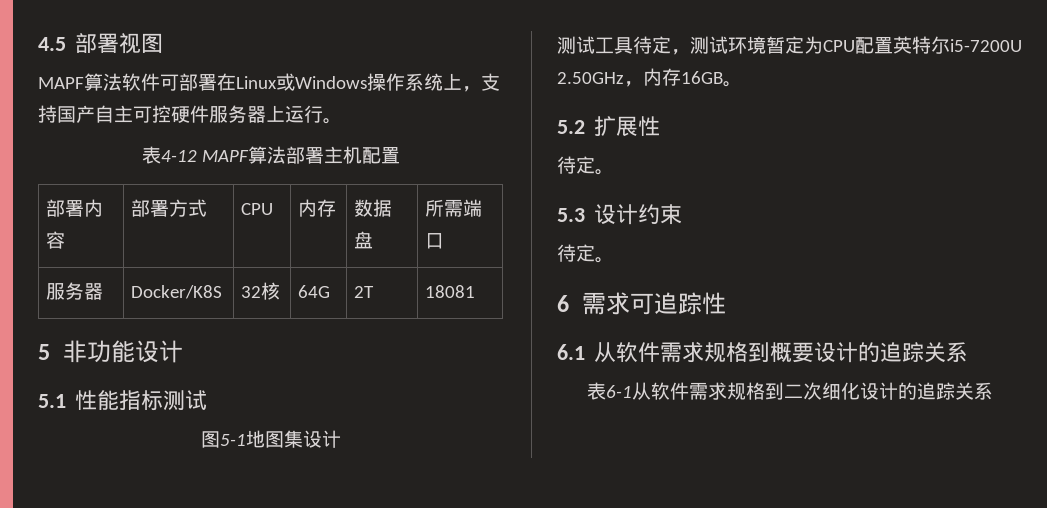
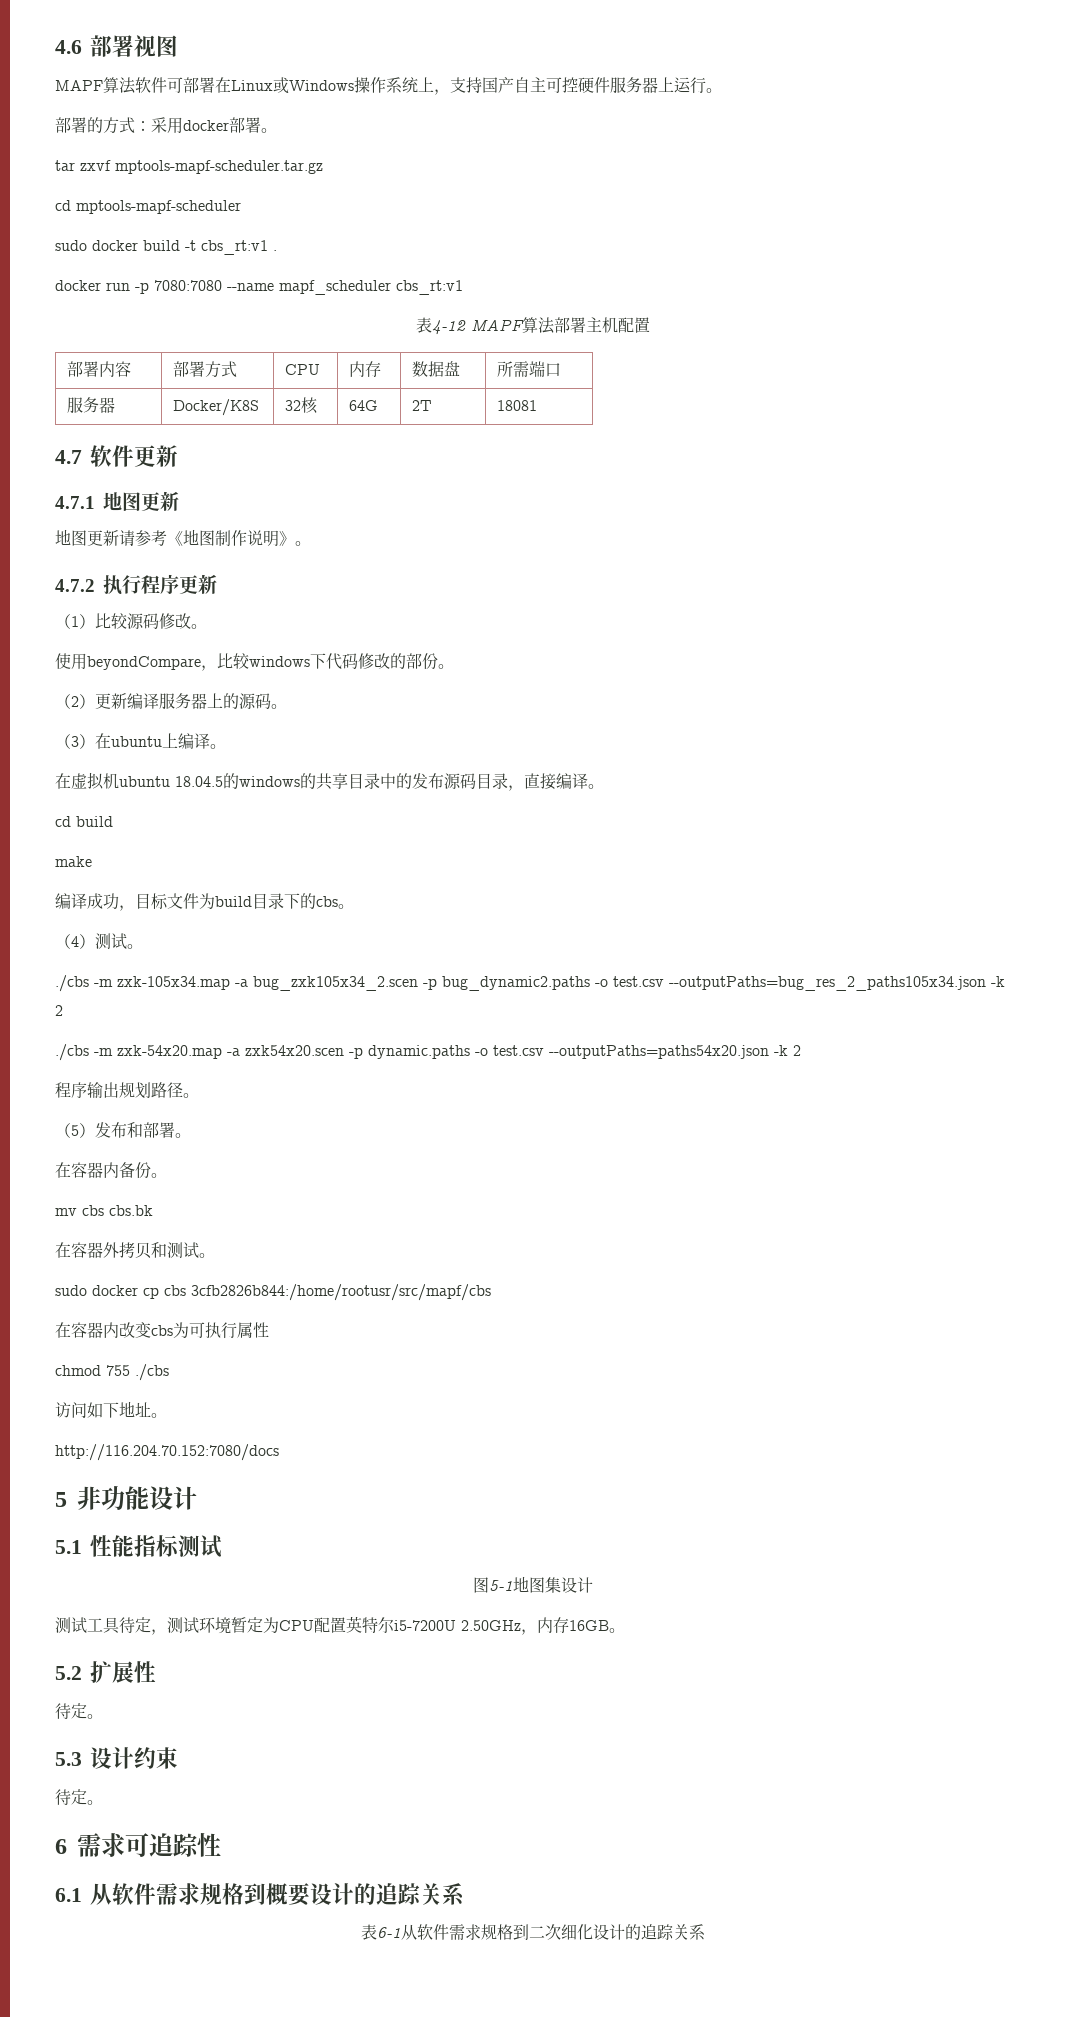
[38,37,66,51] 4.5 -> [55,40,82,54] 4.6
(342, 121) none -> [55,117,277,134] [55,160,323,174] [55,200,241,214] [55,240,277,255] [55,280,463,295] // 部署的方式：采用docker部署。 // tar zxvf mptools-mapf-scheduler.tar.gz // cd mptools-mapf-scheduler // sudo docker build -t cbs_rt:v1 . // docker run -p 7080:7080 --name mapf_scheduler cbs_rt:v1
(476, 291) none -> [55,445,178,467] [55,491,179,511] [55,529,311,547] [55,574,217,595] [55,613,207,629] [55,653,454,671] [55,693,287,709] [55,733,226,749] [55,772,604,791] [55,816,113,827] [55,856,92,867] [55,893,354,911] [55,933,143,949] [55,975,1005,992] [55,1005,63,1016] [55,1044,801,1061] [55,1082,199,1099] [55,1122,191,1138] [55,1162,167,1179] [55,1205,153,1216] [55,1242,215,1259] [55,1284,491,1301] [55,1322,269,1339] [55,1364,169,1381] [55,1401,167,1418] [55,1444,279,1461] // 4.7软件更新 // 4.7.1地图更新 // 地图更新请参考《地图制作说明》。 // 4.7.2执行程序更新 // （1）比较源码修改。 // 使用beyondCompare，比较windows下代码修改的部份。 // （2）更新编译服务器上的源码。 // （3）在ubuntu上编译。 // 在虚拟机ubuntu 18.04.5的windows的共享目录中的发布源码目录，直接编译。 // cd build // make // 编译成功，目标文件为build目录下的cbs。 // （4）测试。 // ./cbs -m zxk-105x34.map -a bug_zxk105x34_2.scen -p bug_dynamic2.paths -o test.csv --outputPaths=bug_res_2_paths105x34.json -k 2 // ./cbs -m zxk-54x20.map -a zxk54x20.scen -p dynamic.paths -o test.csv --outputPaths=paths54x20.json -k 2 // 程序输出规划路径。 // （5）发布和部署。 // 在容器内备份。 // mv cbs cbs.bk // 在容器外拷贝和测试。 // sudo docker cp cbs 3cfb2826b844:/home/rootusr/src/mapf/cbs // 在容器内改变cbs为可执行属性 // chmod 755 ./cbs // 访问如下地址。 // http://116.204.70.152:7080/docs

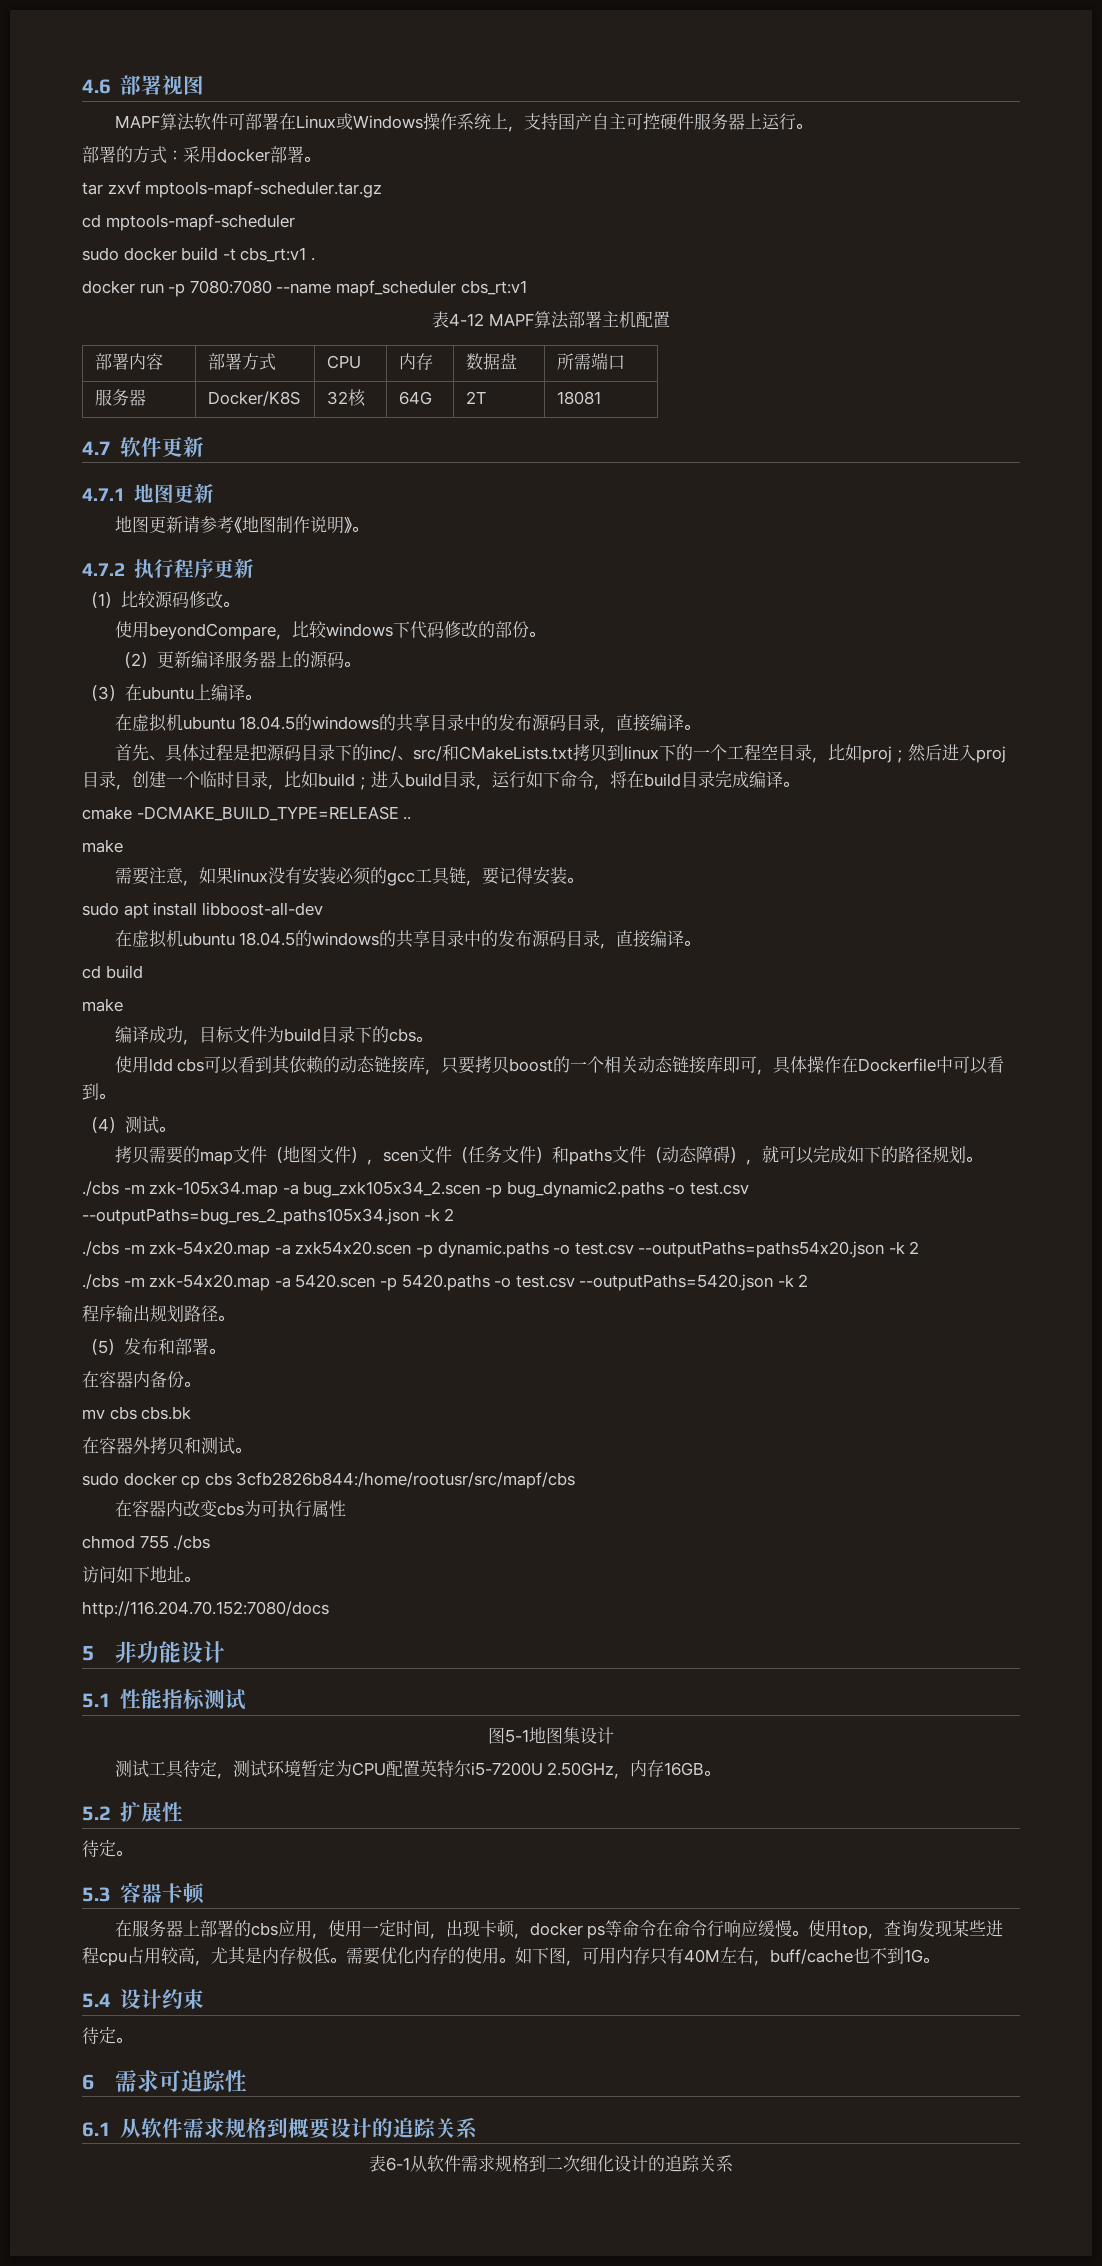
(604, 786) none -> [114,744,1006,763] [82,771,799,790] [82,806,412,821] [82,839,123,853] [114,867,583,886] [82,902,323,919] [114,929,701,949] // 首先、具体过程是把源码目录下的inc/、src/和CMakeLists.txt拷贝到linux下的一个工程空目录，比如proj；然后进入proj目录，创建一个临时目录，比如build；进入build目录，运行如下命令，将在build目录完成编译。 // cmake -DCMAKE_BUILD_TYPE=RELEASE .. // make // 需要注意，如果linux没有安装必须的gcc工具链，要记得安装。 // sudo apt install libboost-all-dev // 在虚拟机ubuntu 18.04.5的windows的共享目录中的发布源码目录，直接编译。
[55,933,127,949] （4）测试 -> [114,1055,1005,1075] [82,1083,115,1100] [82,1116,175,1134] [114,1145,966,1165] 使用ldd cbs可以看到其依赖的动态链接库，只要拷贝boost的一个相关动态链接库即可，具体操作在Dockerfile中可以看到。 // （4）测试。 // 拷贝需要的map文件（地图文件），scen文件（任务文件）和paths文件（动态障碍），就可以完成如下的路径规划
(801, 1050) none -> [82,1274,809,1291] // ./cbs -m zxk-54x20.map -a 5420.scen -p 5420.paths -o test.csv --outputPaths=5420.json -k 2
(82, 1759) none -> [119,1882,205,1904] [114,1919,1004,1939] [82,1946,939,1966] [82,1993,111,2008] 容器卡顿 // 在服务器上部署的cbs应用，使用一定时间，出现卡顿，docker ps等命令在命令行响应缓慢。使用top，查询发现某些进程cpu占用较高，尤其是内存极低。需要优化内存的使用。如下图，可用内存只有40M左右，buff/cache也不到1G。 // 5.4

